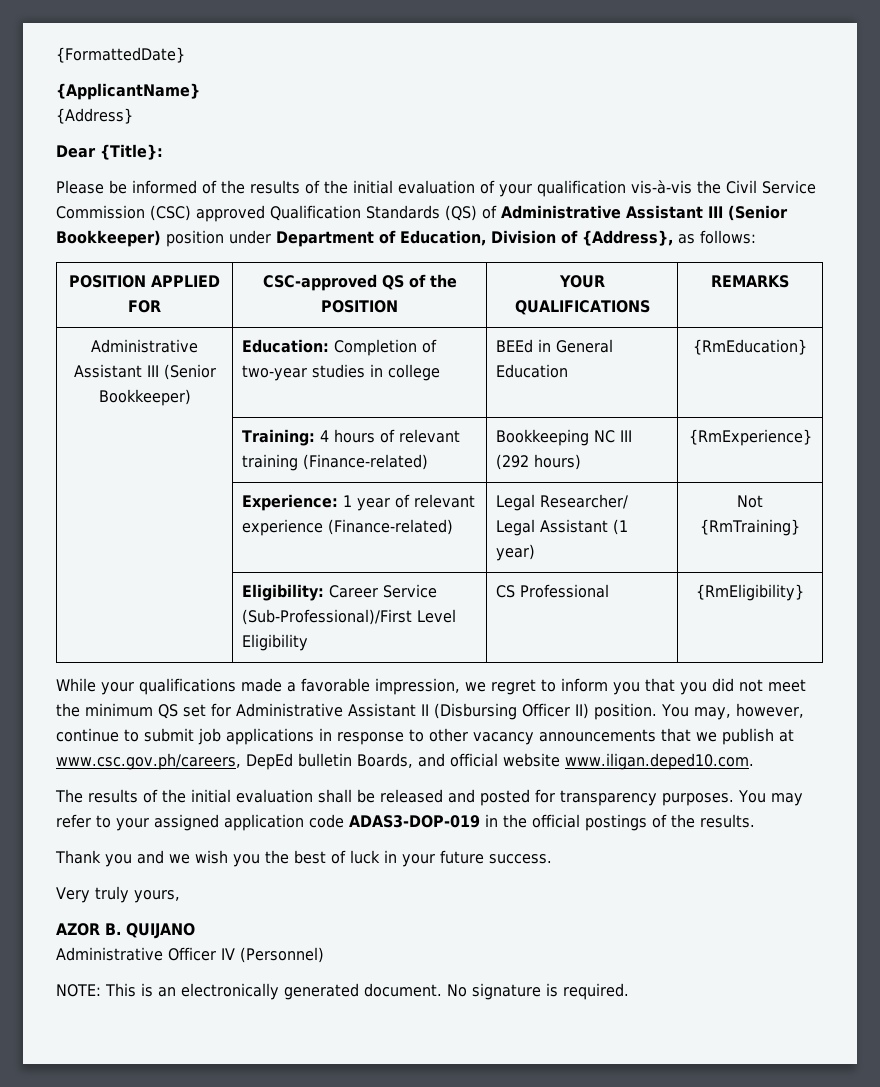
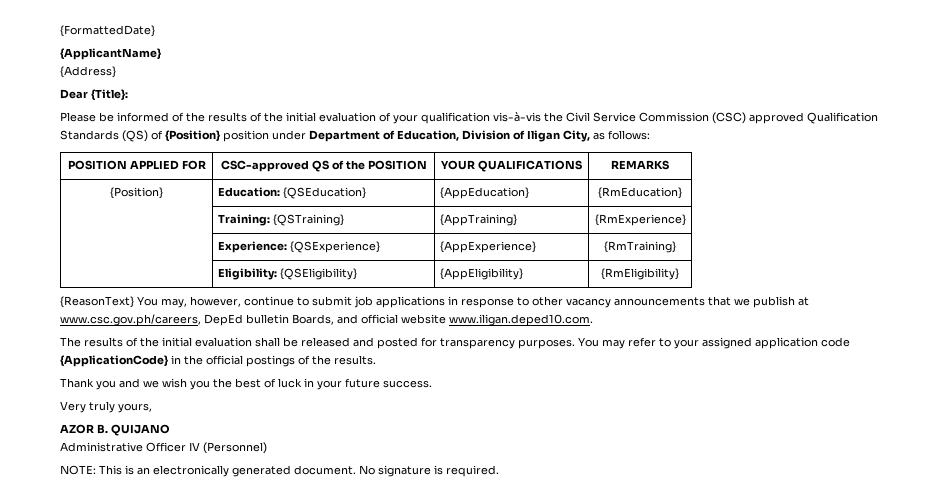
[501,205,788,221] [56,230,161,247] Administrative Assistant III (Senior Bookkeeper) -> [165,130,220,142] {Position}
[582,230,673,246] {Address}, -> [527,130,590,142] Iligan City,
[91,339,198,353] [73,364,216,380] [98,389,191,406] [241,339,437,356] [241,364,440,381] [495,339,613,353] [495,364,568,378] [693,339,807,355] [241,429,460,446] [241,454,428,471] [495,429,632,446] [495,454,581,470] [688,429,812,446] [241,494,475,511] [241,519,453,536] [495,494,628,511] [495,519,628,536] [495,544,535,561] [737,495,763,508] [699,519,801,536] [241,584,437,601] [241,609,456,625] [241,634,308,651] [495,584,609,598] [696,584,804,601] [56,678,806,695] [56,703,657,720] Administrative Assistant III (Senior Bookkeeper) | Education: Completion of two-year studies in college | BEEd in General Education | {RmEducation} // | Training: 4 hours of relevant training (Finance-related) | Bookkeeping NC III (292 hours) | {RmExperience} // | Experience: 1 year of relevant experience (Finance-related) | Legal Researcher/ Legal Assistant (1 year) | Not {RmTraining} // | Eligibility: Career Service (Sub-Professional)/First Level Eligibility | CS Professional | {RmEligibility} // While your qualifications made a favorable impression, we regret to inform you that you did not meet the minimum QS set for Administrative Assistant II (Disbursing Officer II) position. -> [110,187,163,199] [217,187,366,199] [439,187,529,199] [598,187,682,199] [217,214,344,226] [439,214,517,226] [594,214,686,226] [217,241,380,253] [439,241,536,253] [604,241,676,253] [217,268,357,280] [439,268,523,280] [601,268,679,280] [60,296,134,308] {Position} | Education: {QSEducation} | {AppEducation} | {RmEducation} // | Training: {QSTraining} | {AppTraining} | {RmExperience} // | Experience: {QSExperience} | {AppExperience} | {RmTraining} // | Eligibility: {QSEligibility} | {AppEligibility} | {RmEligibility} // {ReasonText}
[349,815,480,828] ADAS3-DOP-019 -> [60,355,168,367] {ApplicationCode}

